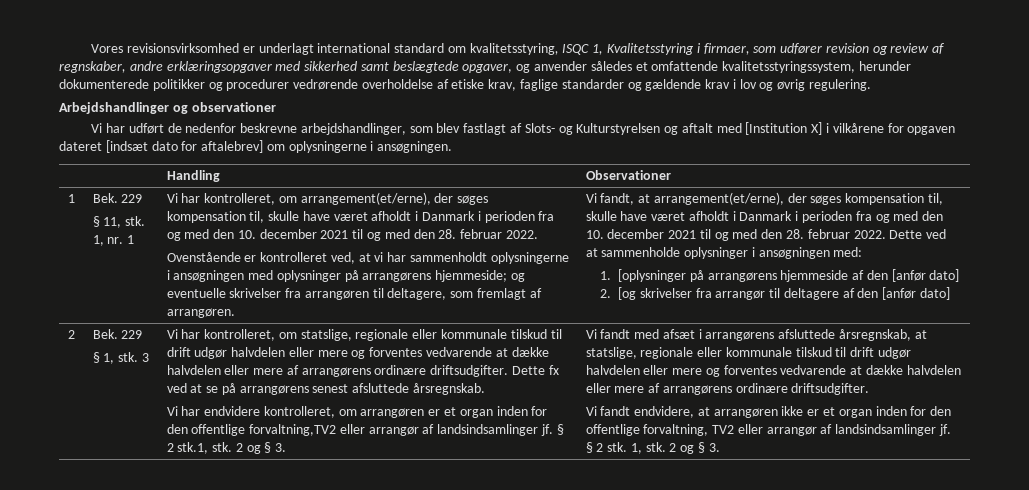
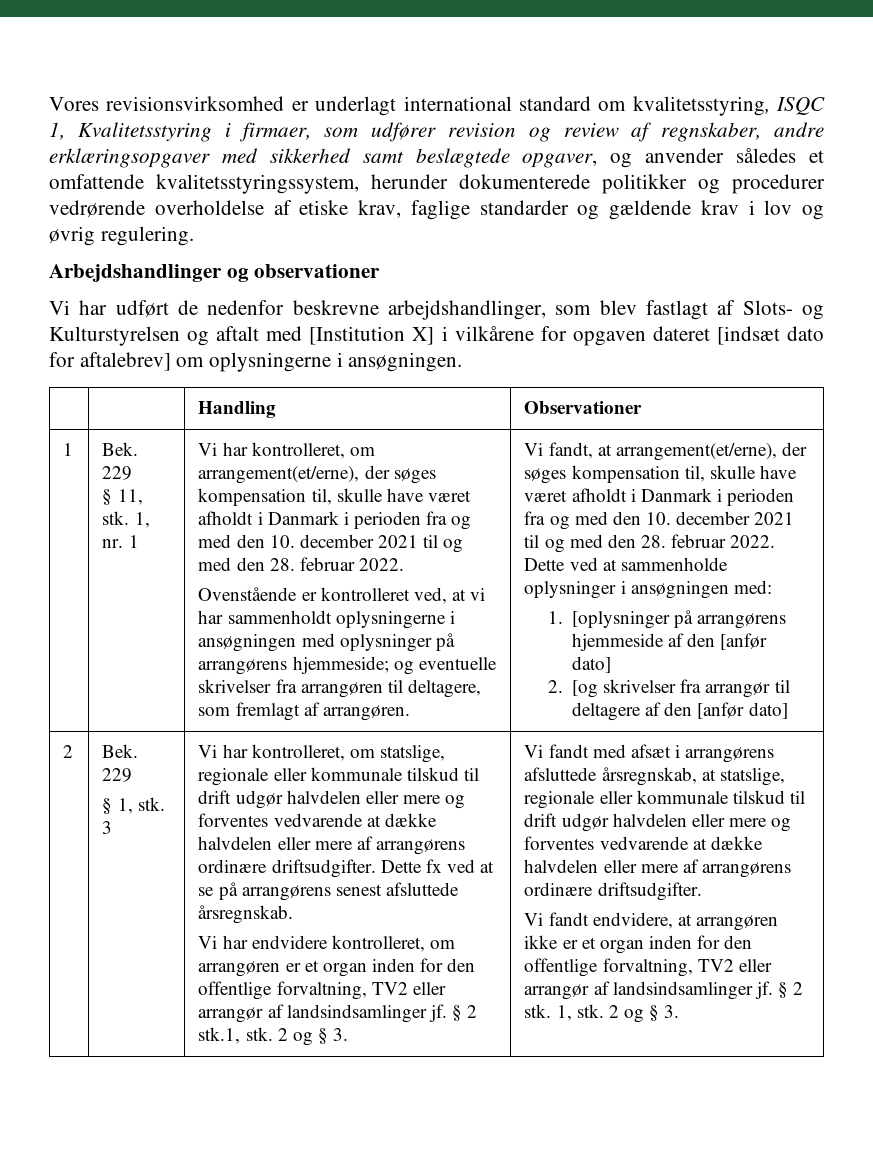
[249,424,337,436] forvaltning,TV2 -> [276,981,408,1000] forvaltning, TV2

